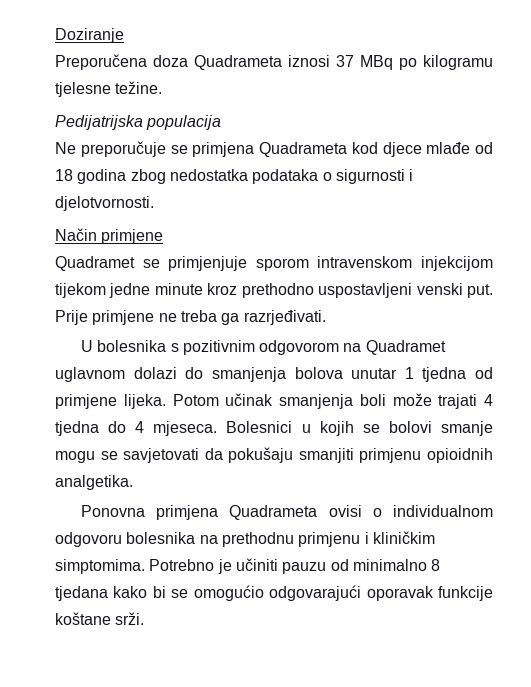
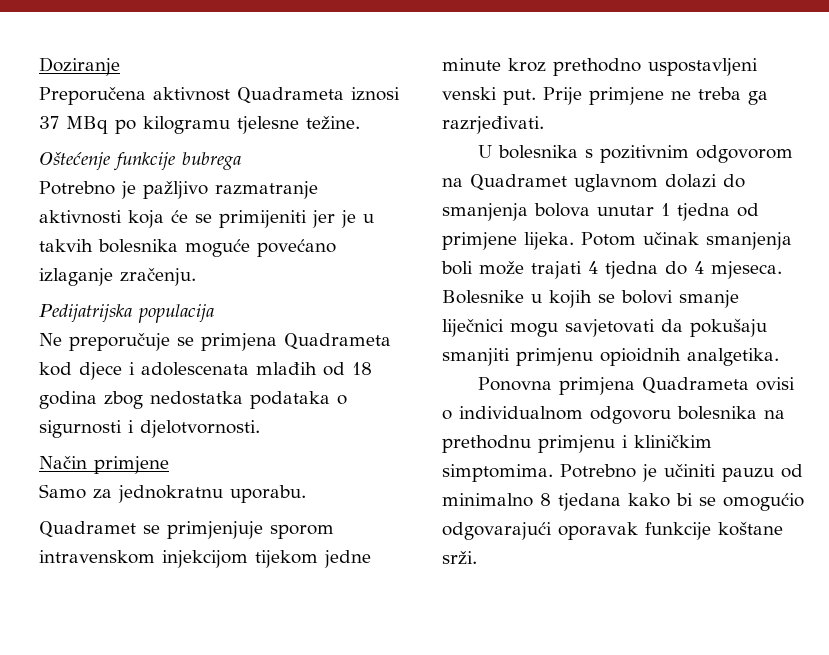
[153,55,188,67] doza -> [153,87,230,101] aktivnost
(163, 87) none -> [39,152,241,171] [39,181,318,199] [39,210,374,228] [39,239,336,257] [39,268,196,286] // Oštećenje funkcije bubrega // Potrebno je pažljivo razmatranje aktivnosti koja će se primijeniti jer je u takvih bolesnika moguće povećano izlaganje zračenju.
[426,142,471,154] mlađe -> [129,362,317,376] i adolescenata mlađih
(164, 236) none -> [39,484,306,503] // Samo za jednokratnu uporabu.
[226,421,293,433] Bolesnici -> [442,290,524,304] Bolesnike
[55,451,118,463] mogu se -> [442,319,558,337] liječnici mogu

